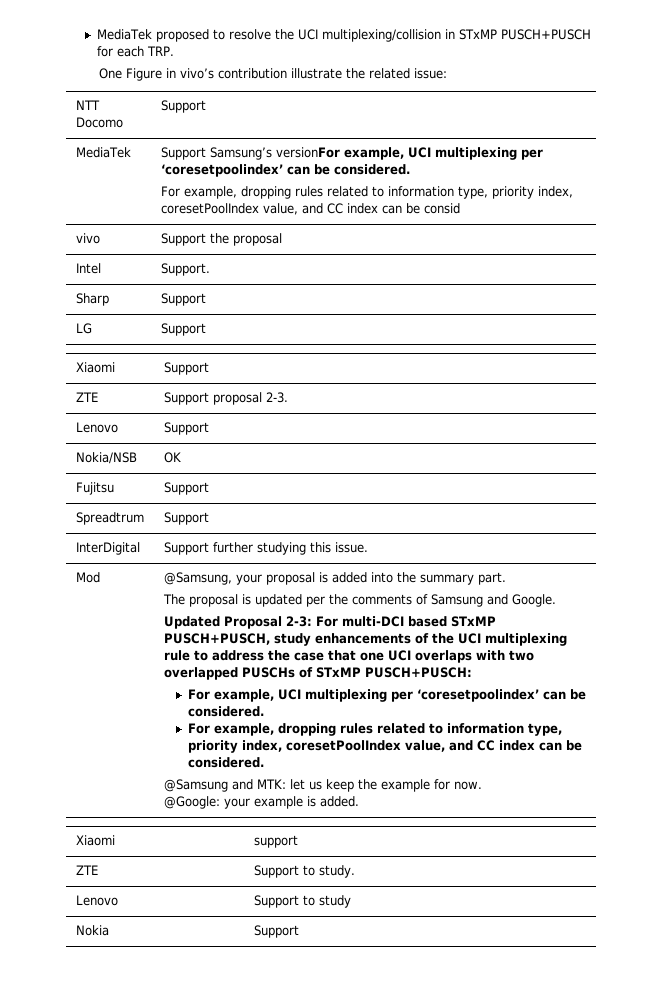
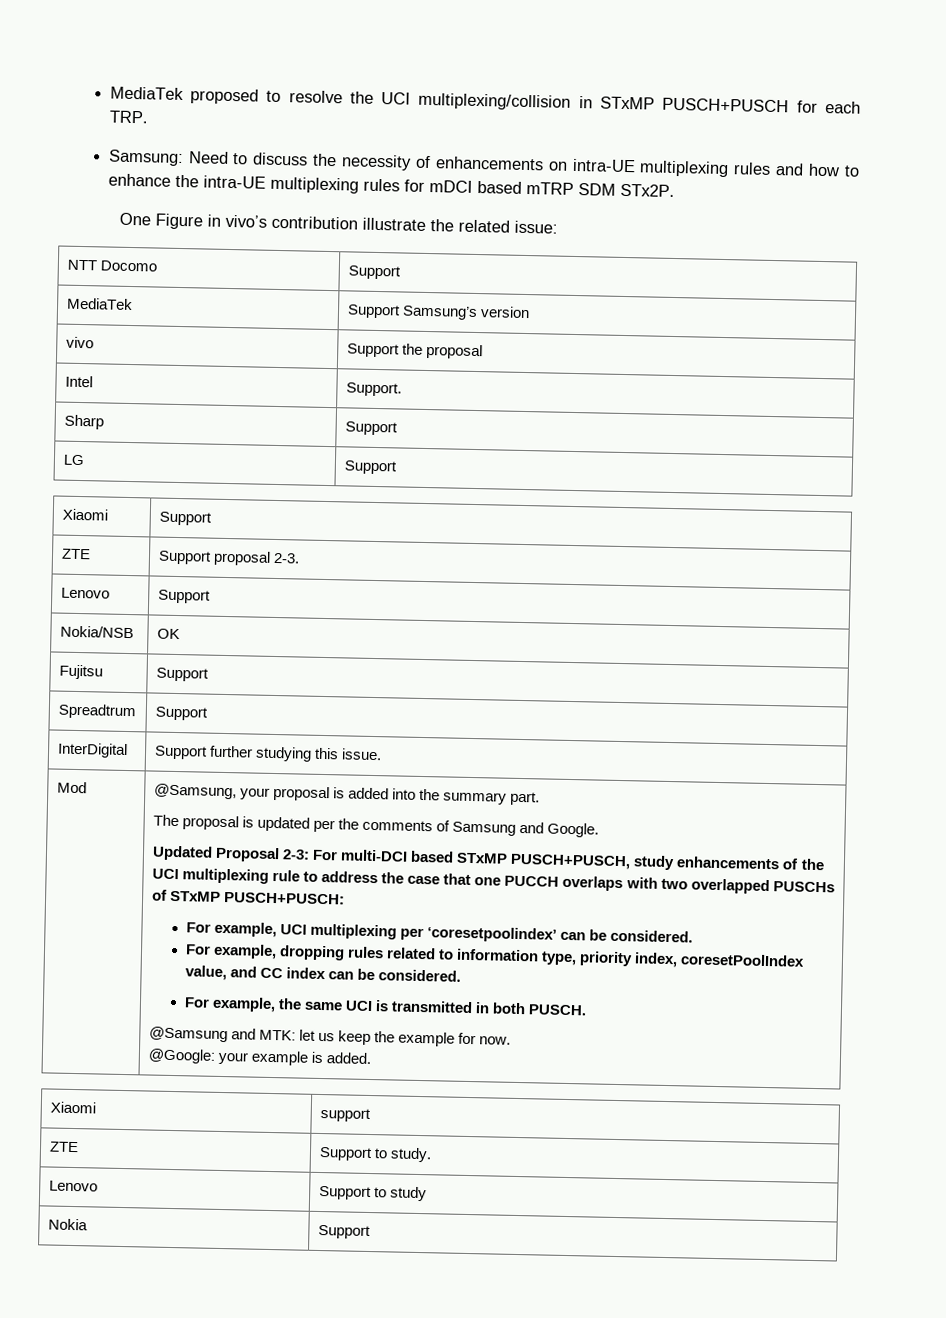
(174, 51) none -> [107,149,860,178] [107,173,675,197] // Samsung: Need to discuss the necessity of enhancements on intra-UE multiplexing rules and how to enhance the intra-UE multiplexing rules for mDCI based mTRP SDM STx2P.
[275,147,543,160] [160,164,410,177] [160,186,573,199] [160,203,460,215] versionFor example, UCI multiplexing per ‘coresetpoolindex’ can be considered. // For example, dropping rules related to information type, priority index, coresetPoolIndex value, and CC index can be consid -> [480,306,531,319] version
[387,650,411,661] UCI -> [504,875,560,887] PUCCH
(264, 762) none -> [183,996,588,1016] // For example, the same UCI is transmitted in both PUSCH.

